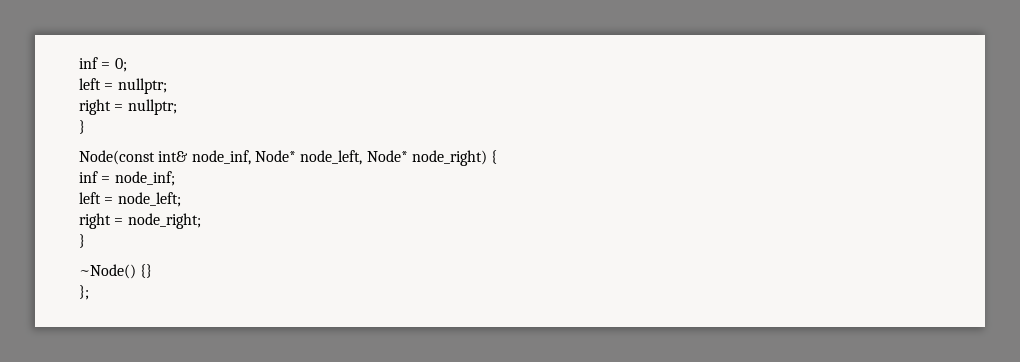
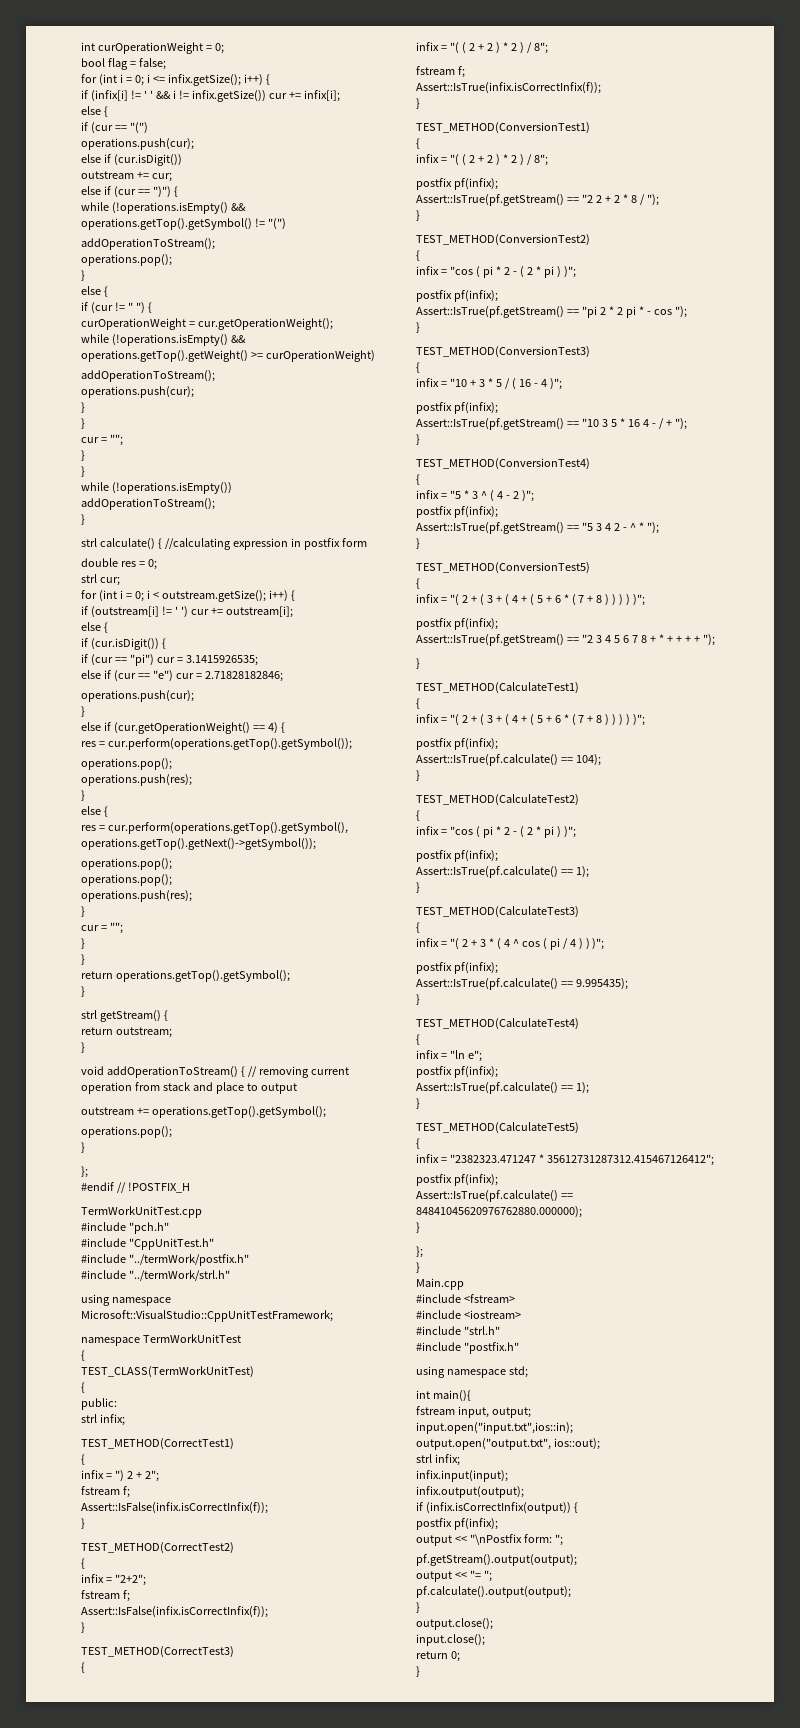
[79,57,127,72] [79,78,167,94] [79,99,177,115] [79,120,85,134] [79,150,498,166] [79,171,175,186] [79,192,181,207] [79,213,201,229] [79,234,85,248] [79,264,153,279] [79,285,89,300] inf = 0; // left = nullptr; // right = nullptr; // } // Node(const int& node_inf, Node* node_left, Node* node_right) { // inf = node_inf; // left = node_left; // right = node_right; // } // ~Node() {} // }; -> [81,42,224,54] [81,58,166,70] [81,74,270,86] [81,90,340,102] [81,106,108,117] [81,122,148,134] [81,138,194,150] [81,154,182,166] [81,171,172,182] [81,186,178,198] [81,202,246,214] [81,218,286,230] [81,238,215,250] [81,254,172,266] [81,270,85,281] [81,286,108,297] [81,302,152,314] [81,318,333,330] [81,334,246,346] [81,350,375,362] [81,370,215,382] [81,386,194,398] [81,402,85,413] [81,418,85,429] [81,434,123,446] [81,450,85,461] [81,466,85,477] [81,482,232,494] [81,498,215,510] [81,514,85,525] [81,538,367,550] [81,558,157,570] [81,574,120,586] [81,590,295,602] [81,606,293,618] [81,622,108,633] [81,638,166,650] [81,654,258,666] [81,670,283,682] [81,690,194,702] [81,706,85,717] [81,722,285,734] [81,738,352,750] [81,758,172,770] [81,774,192,786] [81,790,85,801] [81,806,108,817] [81,822,348,834] [81,838,316,850] [81,858,172,870] [81,874,172,886] [81,890,192,902] [81,906,85,917] [81,922,123,934] [81,938,85,949] [81,954,85,965] [81,970,290,982] [81,986,85,997] [81,1010,168,1022] [81,1027,172,1038] [81,1042,85,1053] [81,1066,349,1078] [81,1082,297,1094] [81,1106,326,1118] [81,1126,172,1138] [81,1142,85,1153] [81,1166,88,1178] [81,1182,190,1193] [81,1206,202,1218] [81,1222,169,1234] [81,1238,214,1250] [81,1254,249,1266] [81,1270,230,1281] [81,1294,171,1306] [81,1310,333,1322] [81,1334,241,1346] [81,1350,85,1361] [81,1366,254,1378] [81,1382,85,1393] [81,1398,117,1410] [81,1414,125,1426] [81,1438,234,1450] [81,1454,85,1465] [81,1470,159,1482] [81,1486,130,1498] [81,1502,268,1514] [81,1518,85,1529] [81,1542,234,1554] [81,1558,85,1569] [81,1574,146,1586] [81,1590,130,1602] [81,1606,268,1618] [81,1622,85,1633] [81,1646,234,1658] [81,1662,85,1673] [416,42,548,54] [416,66,465,78] [416,82,601,94] [416,98,420,109] [416,122,590,134] [416,138,420,149] [416,154,548,166] [416,178,498,190] [416,194,659,206] [416,210,420,221] [416,234,590,246] [416,250,420,261] [416,266,576,278] [416,290,498,302] [416,306,687,318] [416,322,420,333] [416,346,590,358] [416,362,420,373] [416,378,562,390] [416,402,498,414] [416,418,687,430] [416,434,420,445] [416,458,590,470] [416,474,420,485] [416,490,534,502] [416,506,498,518] [416,522,659,534] [416,538,420,549] [416,562,590,574] [416,578,420,589] [416,594,646,606] [416,618,498,630] [416,634,715,646] [416,658,420,669] [416,682,579,694] [416,698,420,709] [416,714,646,726] [416,738,498,750] [416,754,601,766] [416,770,420,781] [416,794,579,806] [416,810,420,821] [416,826,576,838] [416,850,498,862] [416,866,589,878] [416,882,420,893] [416,906,579,918] [416,922,420,933] [416,938,605,950] [416,962,498,974] [416,978,628,990] [416,994,420,1005] [416,1018,579,1030] [416,1034,420,1045] [416,1050,482,1062] [416,1066,498,1078] [416,1082,589,1094] [416,1098,420,1109] [416,1122,579,1134] [416,1138,420,1149] [416,1154,714,1166] [416,1174,498,1186] [416,1190,573,1202] [416,1206,582,1218] [416,1222,420,1233] [416,1246,423,1258] [416,1262,420,1273] [416,1278,464,1290] [416,1294,515,1303] [416,1310,521,1319] [416,1326,500,1335] [416,1342,519,1354] [416,1366,528,1378] [416,1390,471,1402] [416,1406,531,1418] [416,1422,573,1434] [416,1438,600,1450] [416,1454,460,1466] [416,1470,508,1482] [416,1486,524,1498] [416,1502,578,1514] [416,1518,498,1530] [416,1534,563,1546] [416,1554,577,1566] [416,1570,492,1582] [416,1586,571,1598] [416,1602,420,1613] [416,1618,493,1630] [416,1634,485,1646] [416,1651,460,1662] [416,1666,420,1677] int curOperationWeight = 0; // bool flag = false; // for (int i = 0; i <= infix.getSize(); i++) { // if (infix[i] != ' ' && i != infix.getSize()) cur += infix[i]; // else { // if (cur == "(") // operations.push(cur); // else if (cur.isDigit()) // outstream += cur; // else if (cur == ")") { // while (!operations.isEmpty() && operations.getTop().getSymbol() != "(") // addOperationToStream(); // operations.pop(); // } // else { // if (cur != " ") { // curOperationWeight = cur.getOperationWeight(); // while (!operations.isEmpty() && operations.getTop().getWeight() >= curOperationWeight) // addOperationToStream(); // operations.push(cur); // } // } // cur = ""; // } // } // while (!operations.isEmpty()) // addOperationToStream(); // } // strl calculate() { //calculating expression in postfix form // double res = 0; // strl cur; // for (int i = 0; i < outstream.getSize(); i++) { // if (outstream[i] != ' ') cur += outstream[i]; // else { // if (cur.isDigit()) { // if (cur == "pi") cur = 3.1415926535; // else if (cur == "e") cur = 2.71828182846; // operations.push(cur); // } // else if (cur.getOperationWeight() == 4) { // res = cur.perform(operations.getTop().getSymbol()); // operations.pop(); // operations.push(res); // } // else { // res = cur.perform(operations.getTop().getSymbol(), operations.getTop().getNext()->getSymbol()); // operations.pop(); // operations.pop(); // operations.push(res); // } // cur = ""; // } // } // return operations.getTop().getSymbol(); // } // strl getStream() { // return outstream; // } // void addOperationToStream() { // removing current operation from stack and place to output // outstream += operations.getTop().getSymbol(); // operations.pop(); // } // }; // #endif // !POSTFIX_H // TermWorkUnitTest.cpp // #include "pch.h" // #include "CppUnitTest.h" // #include "../termWork/postfix.h" // #include "../termWork/strl.h" // using namespace Microsoft::VisualStudio::CppUnitTestFramework; // namespace TermWorkUnitTest // { // TEST_CLASS(TermWorkUnitTest) // { // public: // strl infix; // TEST_METHOD(СorrectTest1) // { // infix = ") 2 + 2"; // fstream f; // Assert::IsFalse(infix.isCorrectInfix(f)); // } // TEST_METHOD(СorrectTest2) // { // infix = "2+2"; // fstream f; // Assert::IsFalse(infix.isCorrectInfix(f)); // } // TEST_METHOD(СorrectTest3) // { // infix = "( ( 2 + 2 ) * 2 ) / 8"; // fstream f; // Assert::IsTrue(infix.isCorrectInfix(f)); // } // TEST_METHOD(ConversionTest1) // { // infix = "( ( 2 + 2 ) * 2 ) / 8"; // postfix pf(infix); // Assert::IsTrue(pf.getStream() == "2 2 + 2 * 8 / "); // } // TEST_METHOD(ConversionTest2) // { // infix = "cos ( pi * 2 - ( 2 * pi ) )"; // postfix pf(infix); // Assert::IsTrue(pf.getStream() == "pi 2 * 2 pi * - cos "); // } // TEST_METHOD(ConversionTest3) // { // infix = "10 + 3 * 5 / ( 16 - 4 )"; // postfix pf(infix); // Assert::IsTrue(pf.getStream() == "10 3 5 * 16 4 - / + "); // } // TEST_METHOD(ConversionTest4) // { // infix = "5 * 3 ^ ( 4 - 2 )"; // postfix pf(infix); // Assert::IsTrue(pf.getStream() == "5 3 4 2 - ^ * "); // } // TEST_METHOD(ConversionTest5) // { // infix = "( 2 + ( 3 + ( 4 + ( 5 + 6 * ( 7 + 8 ) ) ) ) )"; // postfix pf(infix); // Assert::IsTrue(pf.getStream() == "2 3 4 5 6 7 8 + * + + + + "); // } // TEST_METHOD(CalculateTest1) // { // infix = "( 2 + ( 3 + ( 4 + ( 5 + 6 * ( 7 + 8 ) ) ) ) )"; // postfix pf(infix); // Assert::IsTrue(pf.calculate() == 104); // } // TEST_METHOD(CalculateTest2) // { // infix = "cos ( pi * 2 - ( 2 * pi ) )"; // postfix pf(infix); // Assert::IsTrue(pf.calculate() == 1); // } // TEST_METHOD(CalculateTest3) // { // infix = "( 2 + 3 * ( 4 ^ cos ( pi / 4 ) ) )"; // postfix pf(infix); // Assert::IsTrue(pf.calculate() == 9.995435); // } // TEST_METHOD(CalculateTest4) // { // infix = "ln e"; // postfix pf(infix); // Assert::IsTrue(pf.calculate() == 1); // } // TEST_METHOD(CalculateTest5) // { // infix = "2382323.471247 * 35612731287312.415467126412"; // postfix pf(infix); // Assert::IsTrue(pf.calculate() == 84841045620976762880.000000); // } // }; // } // Main.cpp // #include <fstream> // #include <iostream> // #include "strl.h" // #include "postfix.h" // using namespace std; // int main(){ // fstream input, output; // input.open("input.txt",ios::in); // output.open("output.txt", ios::out); // strl infix; // infix.input(input); // infix.output(output); // if (infix.isCorrectInfix(output)) { // postfix pf(infix); // output << "\nPostfix form: "; // pf.getStream().output(output); // output << "= "; // pf.calculate().output(output); // } // output.close(); // input.close(); // return 0; // }

